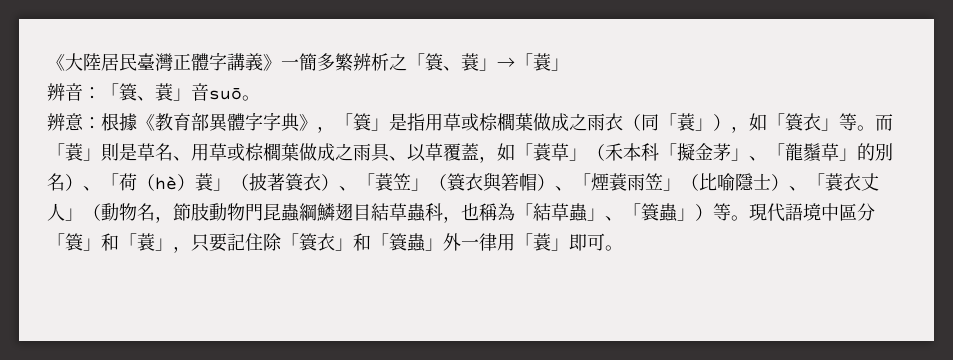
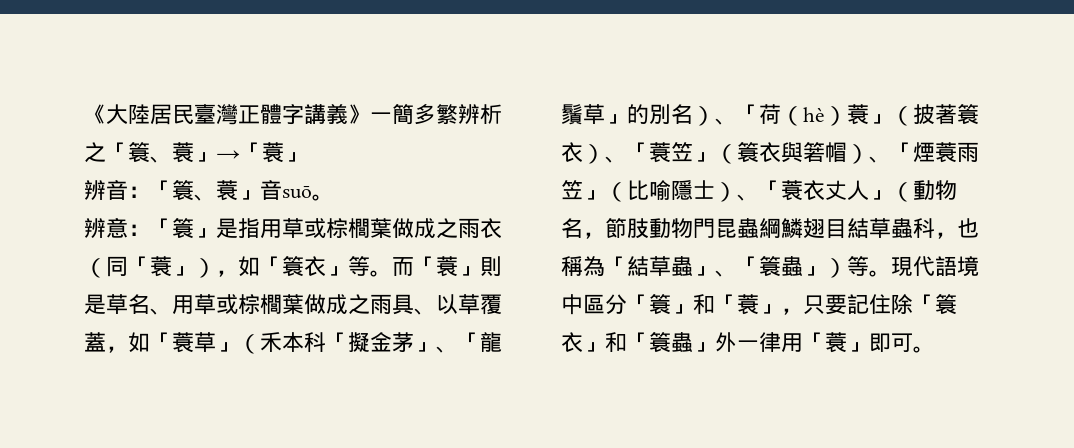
[101,112,335,133] 根據《教育部異體字字典》， -> (150, 230) none

